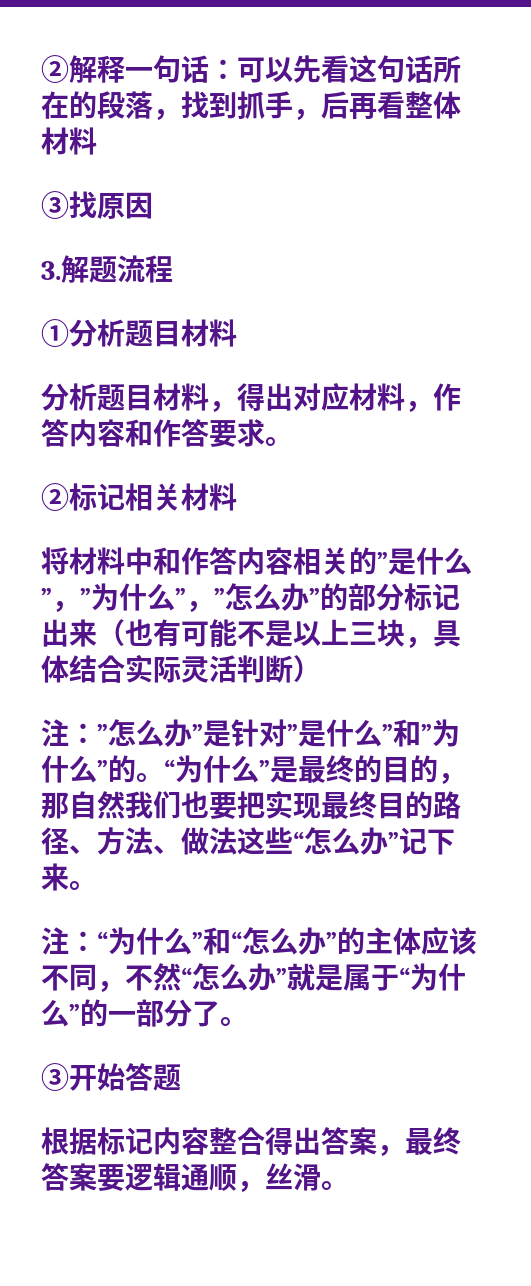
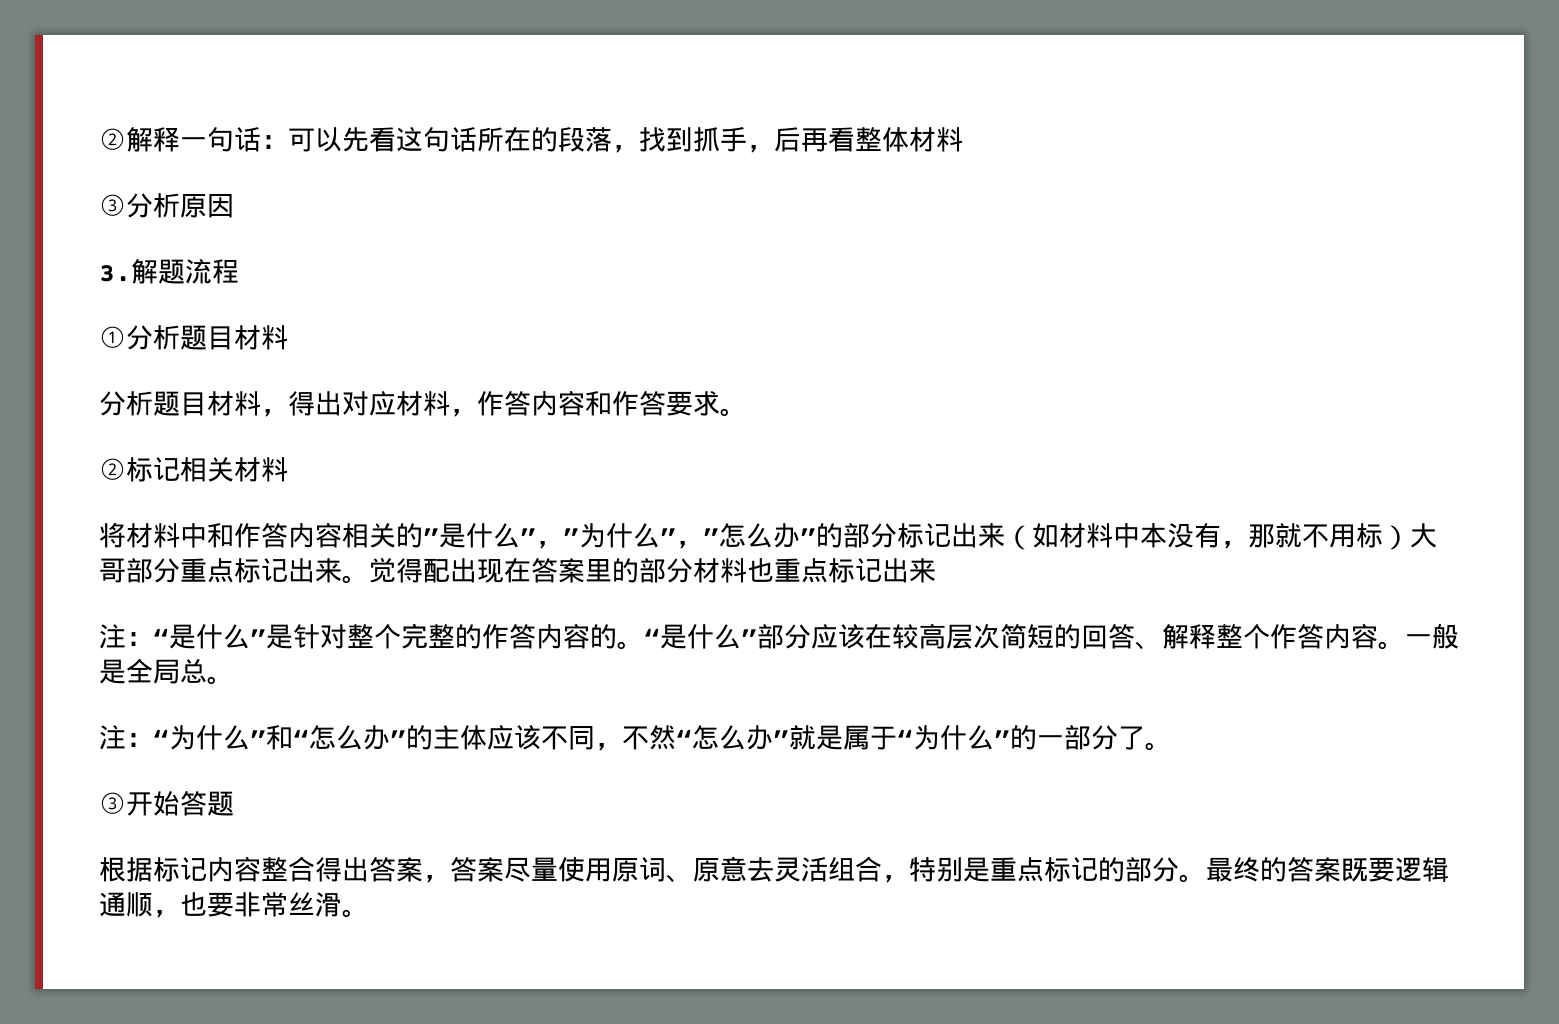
[69,191,97,219] 找 -> [126,193,180,218] 分析
[125,619,461,649] [41,655,321,683] [41,719,460,747] [41,755,466,785] [41,791,461,819] [41,827,455,855] [41,863,69,891] 也有可能不是以上三块，具体结合实际灵活判断） // 注：”怎么办”是针对”是什么”和”为什么”的。“为什么”是最终的目的，那自然我们也要把实现最终目的路径、方法、做法这些“怎么办”记下来 -> [1032,523,1437,550] [99,557,936,584] [99,623,1459,650] [99,658,207,684] 如材料中本没有，那就不用标）大哥部分重点标记出来。觉得配出现在答案里的部分材料也重点标记出来 // 注：“是什么”是针对整个完整的作答内容的。“是什么”部分应该在较高层次简短的回答、解释整个作答内容。一般是全局总
[405,1127,461,1155] [41,1163,97,1191] 最终答案 -> [450,856,1368,883] 答案尽量使用原词、原意去灵活组合，特别是重点标记的部分。最终的答案既
(265, 1187) none -> [180,892,288,917] 也要非常

